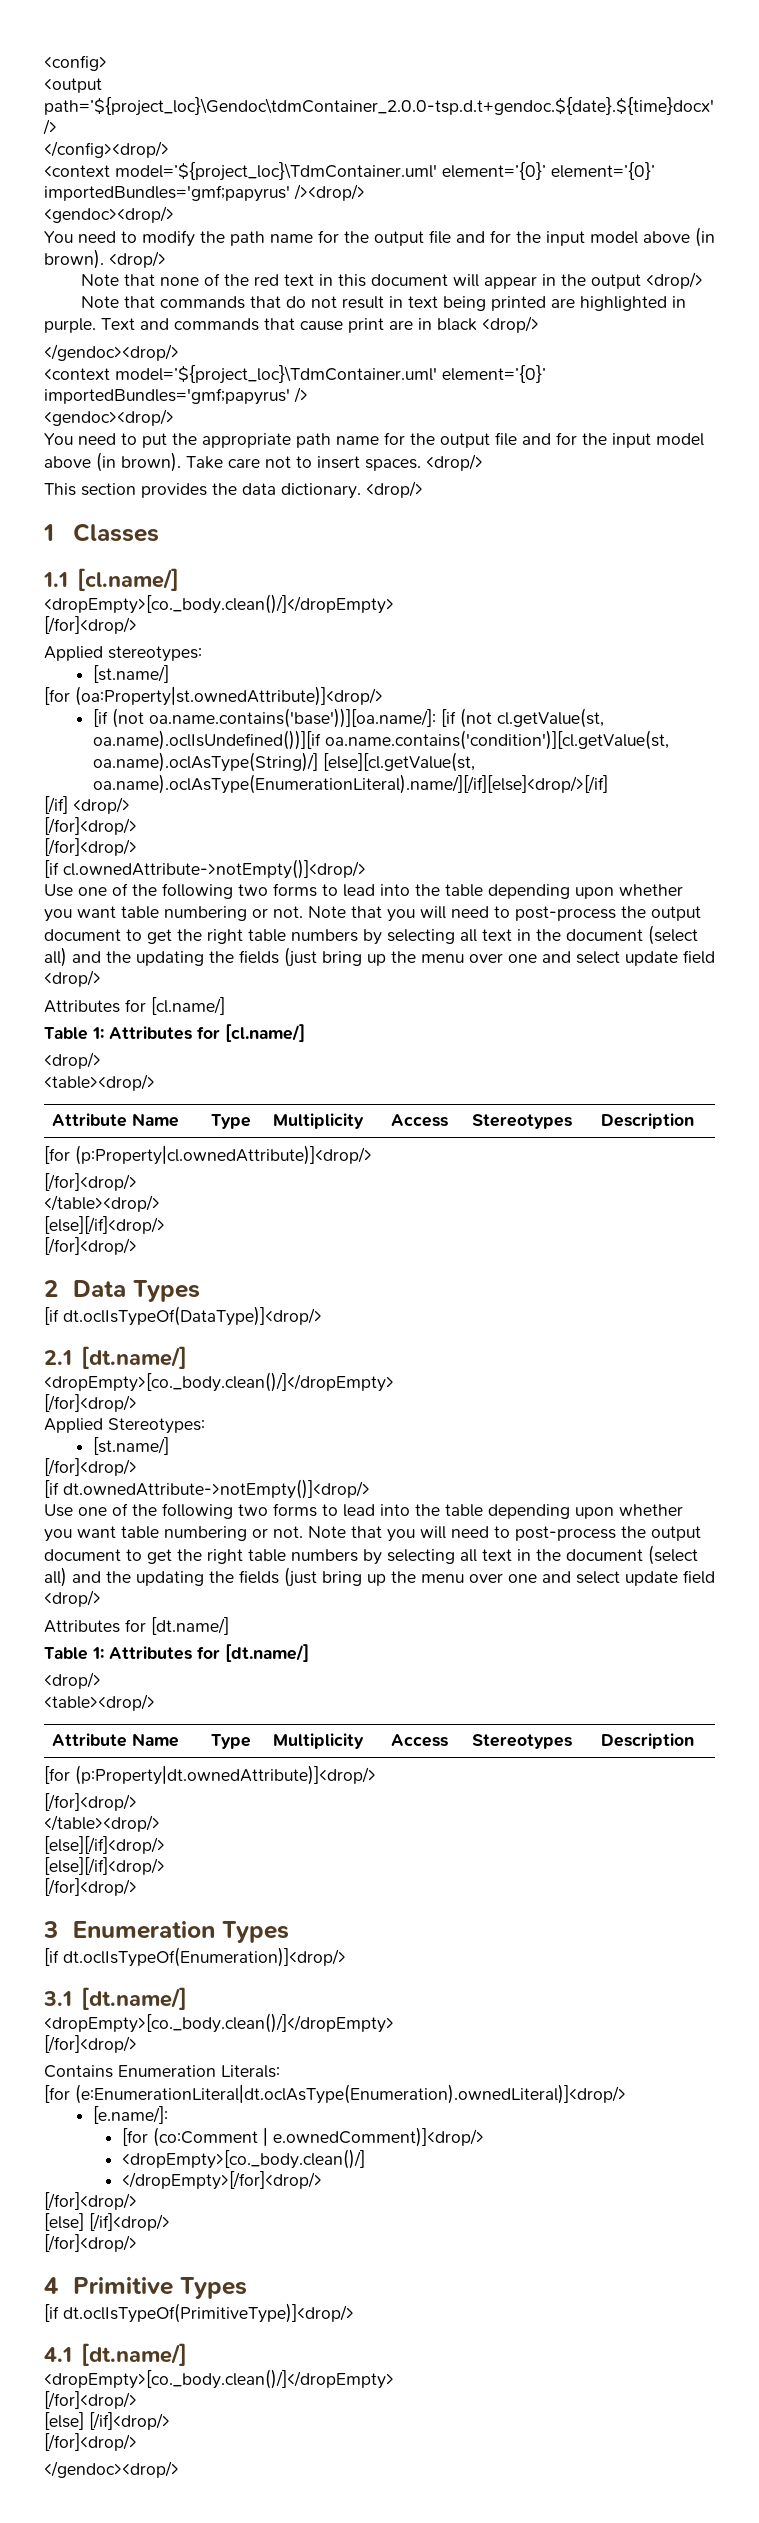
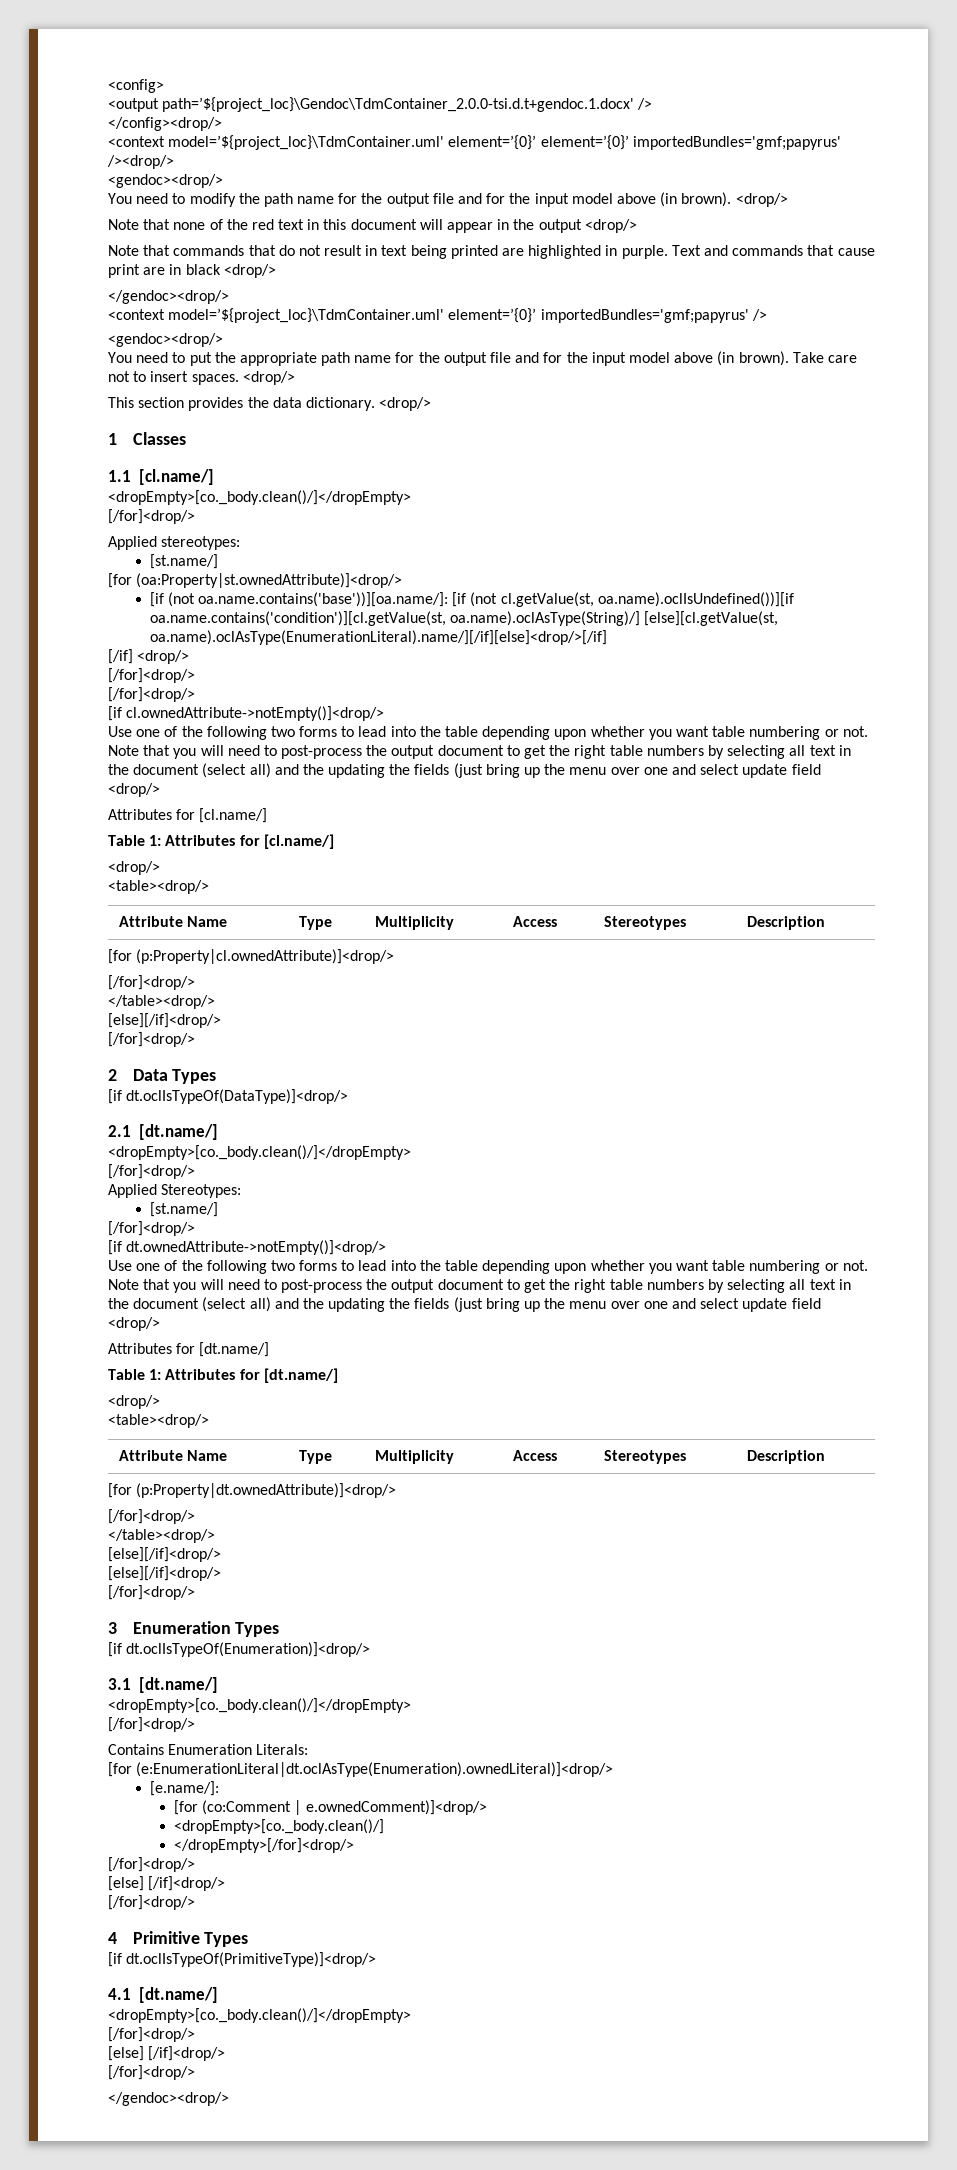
[44,97,714,116] path=’${project_loc}\Gendoc\tdmContainer_2.0.0-tsp.d.t+gendoc.${date}.${time}docx' -> [162,97,635,112] path=’${project_loc}\Gendoc\TdmContainer_2.0.0-tsi.d.t+gendoc.1.docx'

